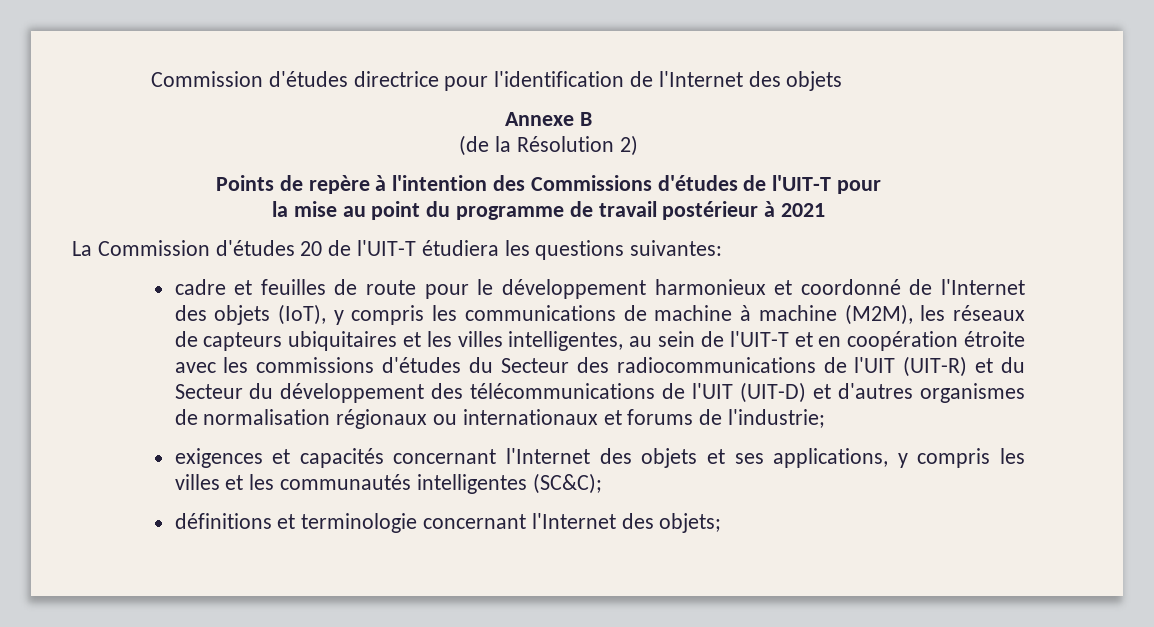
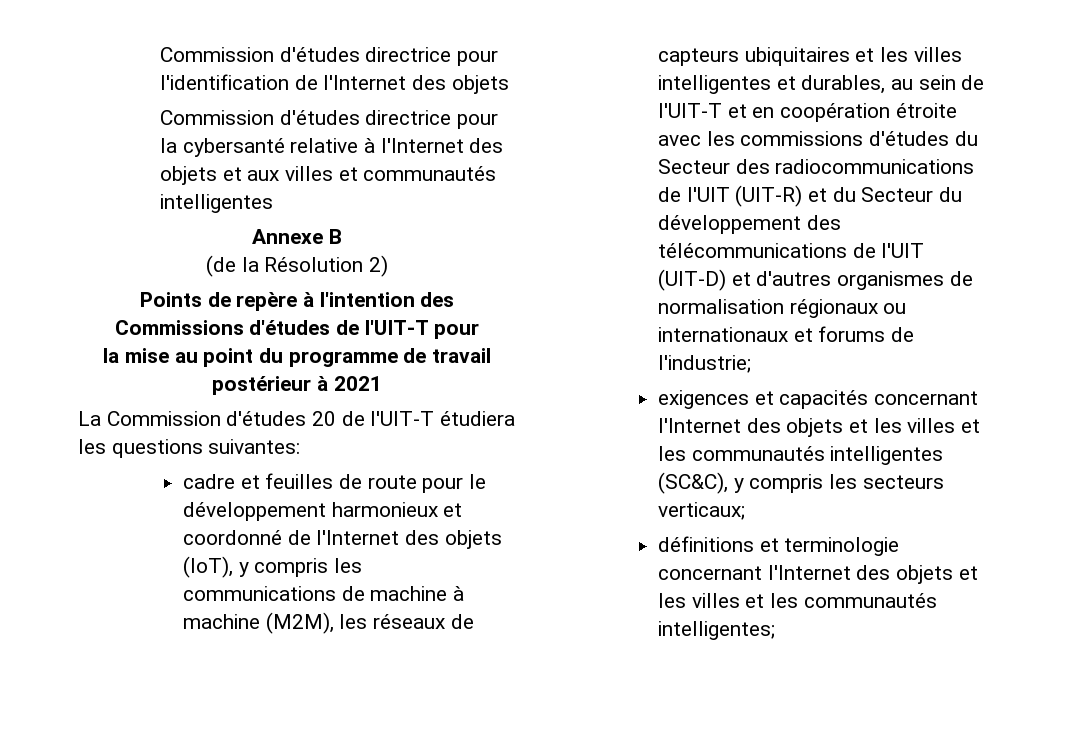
(843, 81) none -> [159,110,498,129] [159,138,504,157] [159,166,497,185] [159,194,273,213] // Commission d'études directrice pour la cybersanté relative à l'Internet des objets et aux villes et communautés intelligentes
[508,331,624,351] intelligentes, -> [657,75,886,94] intelligentes et durables,
[734,448,991,468] ses applications, y compris -> (868, 426) none
[532,473,602,494] (SC&C); -> [657,472,944,494] [657,502,745,520] (SC&C), y compris les secteurs verticaux;
[659,513,722,533] objets; -> [895,565,978,584] [657,593,937,608] [657,621,775,640] objets et les villes et les communautés intelligentes;

